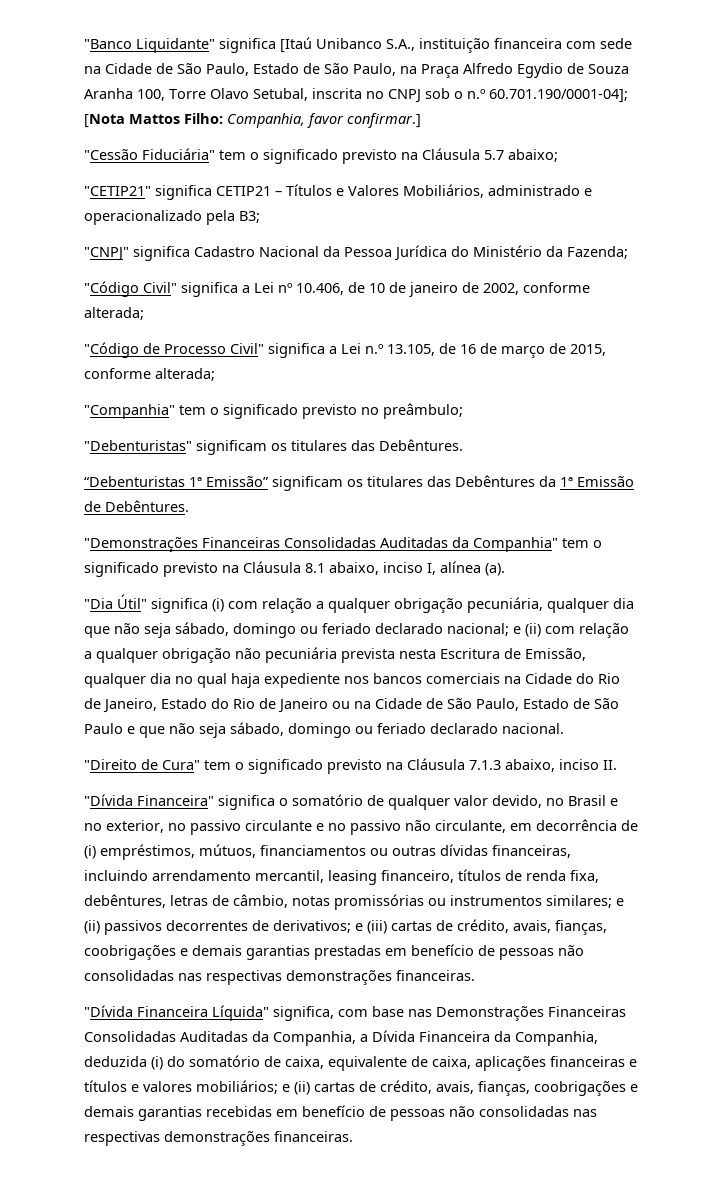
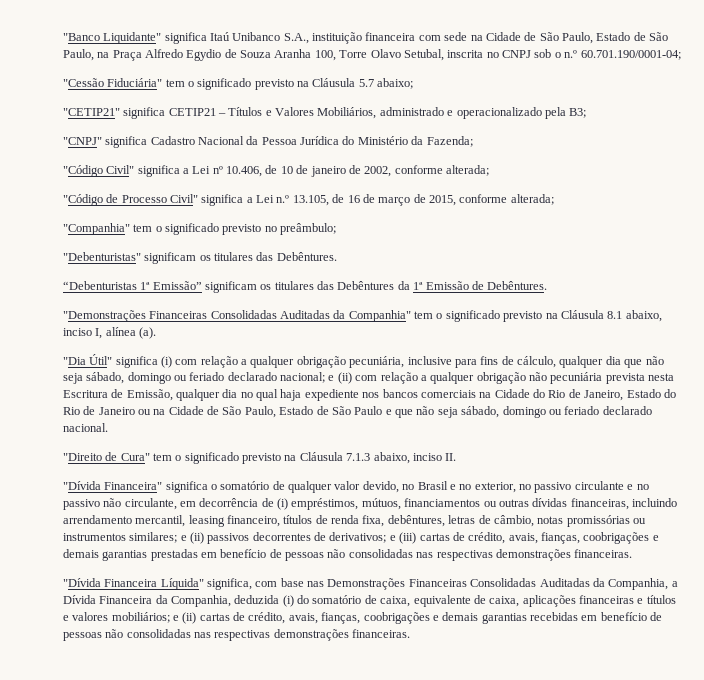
[279,37,312,53] [Itaú -> [209,32,230,41] Itaú
[488,89,628,103] [83,113,421,128] 60.701.190/0001-04]; [Nota Mattos Filho: Companhia, favor confirmar.] -> [580,50,681,60] 60.701.190/0001-04;
(543, 605) none -> [407,356,557,368] inclusive para fins de cálculo,

